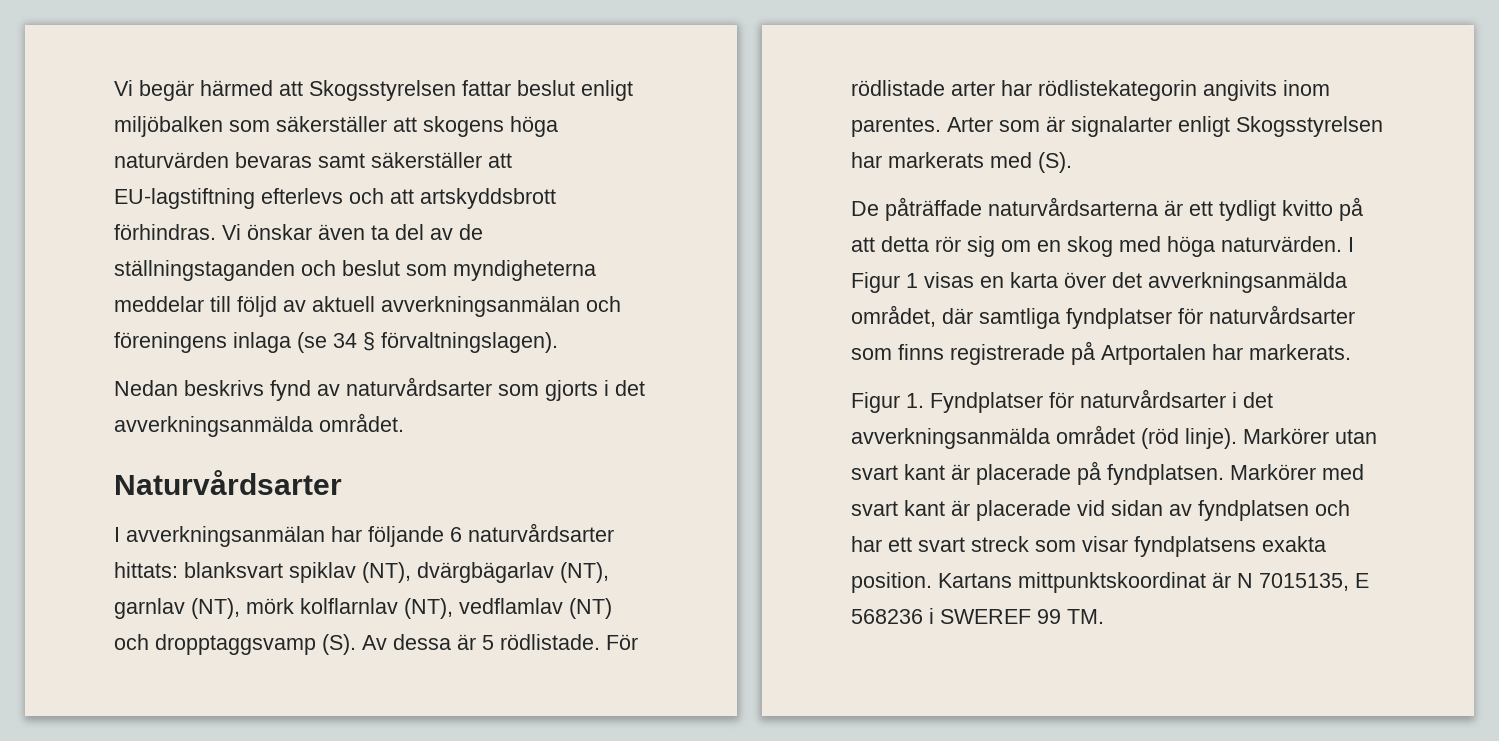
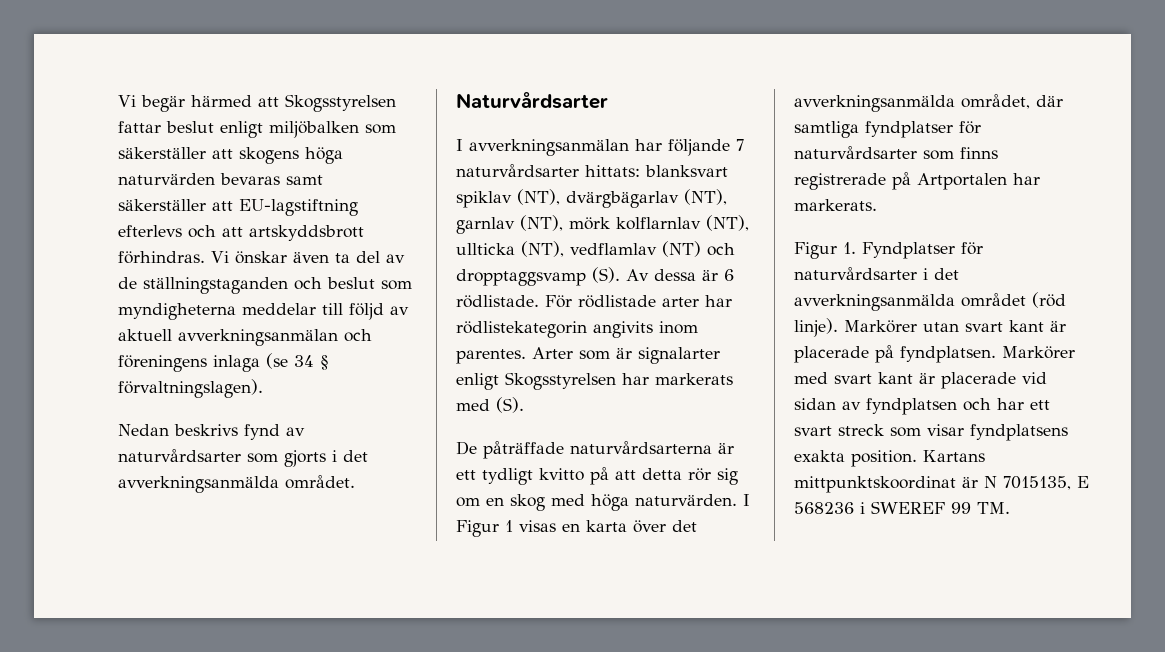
[450,527,462,542] 6 -> [736,139,744,151] 7
(453, 608) none -> [456,241,564,257] ullticka (NT),
[482,635,494,650] 5 -> [723,269,734,281] 6

